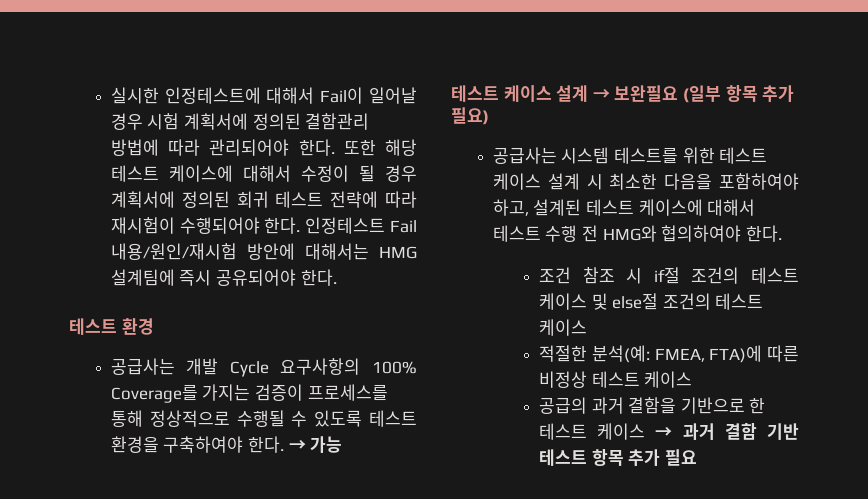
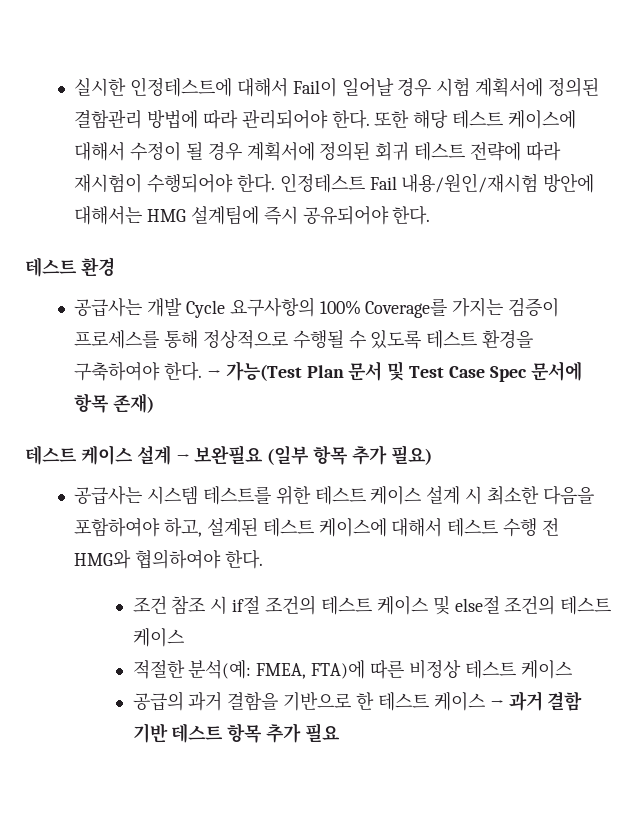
[310,436,343,453] 가능 -> [225,361,582,382] [74,393,154,413] 가능(Test Plan 문서 및 Test Case Spec 문서에 항목 존재)

